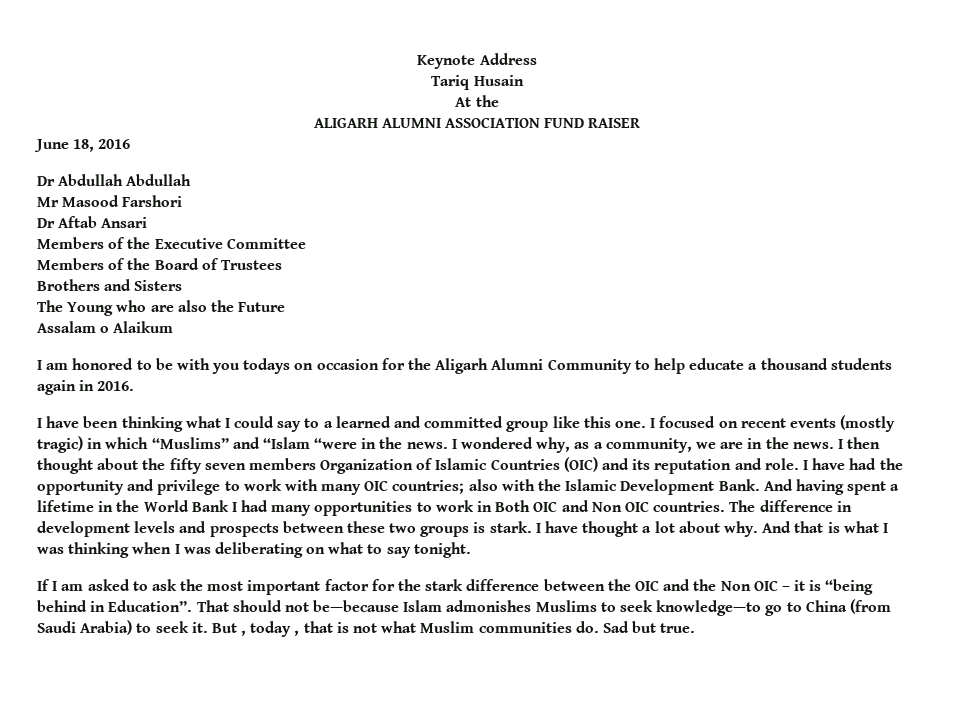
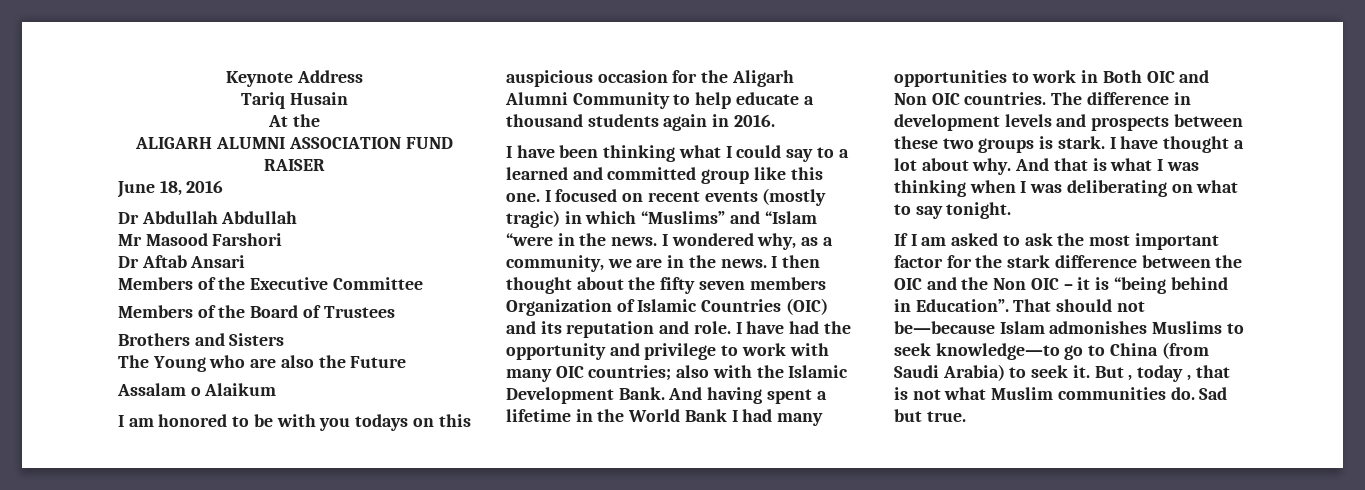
(314, 366) none -> [438,414,471,427] [506,70,593,87] this auspicious

